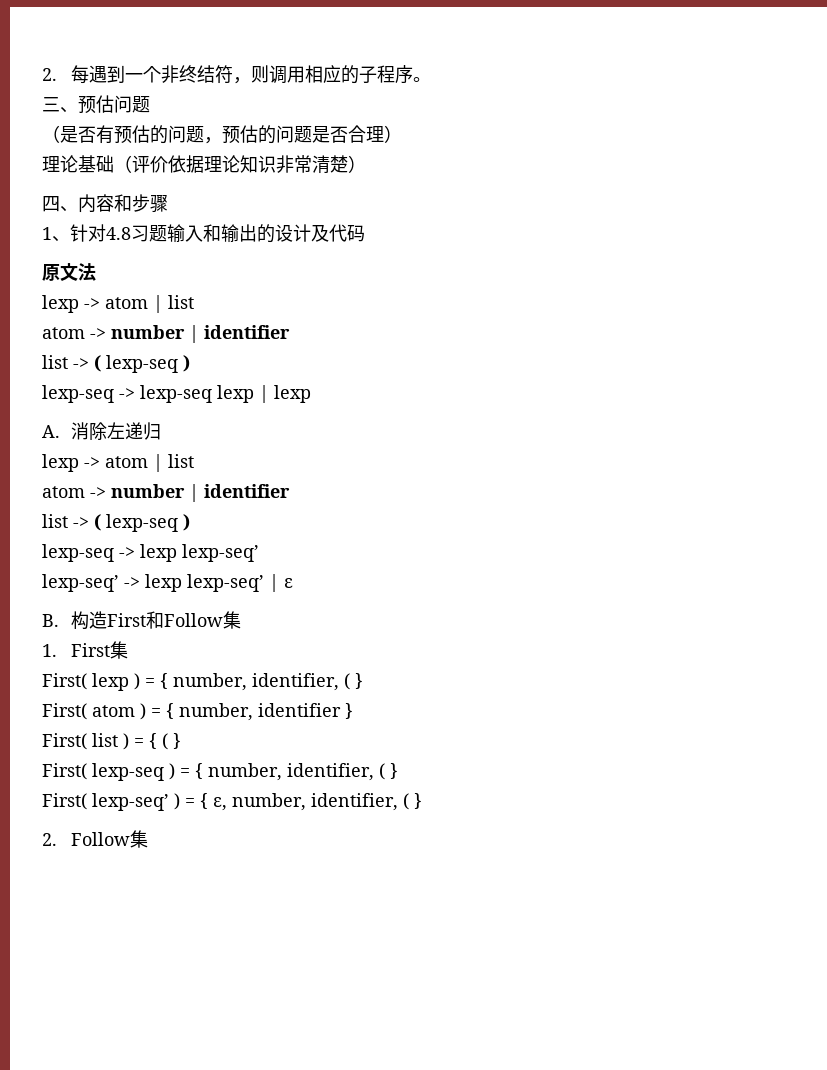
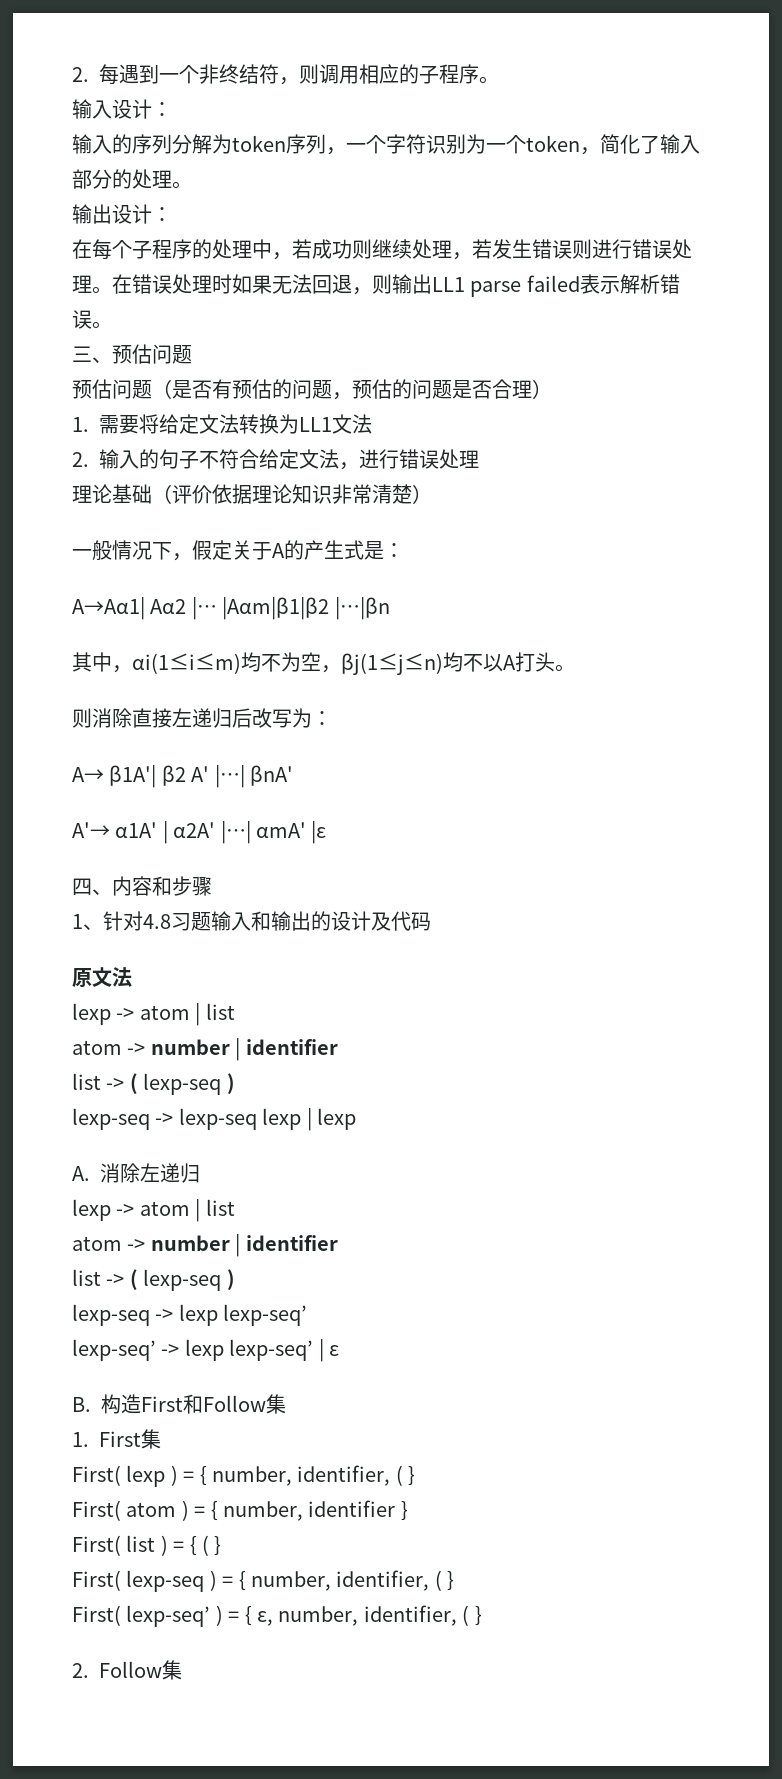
(431, 79) none -> [72,99,172,119] [72,134,700,155] [72,169,192,189] [72,204,172,224] [72,239,692,260] [72,274,680,297] [72,310,112,329] // 输入设计： // 输入的序列分解为token序列，一个字符识别为一个token，简化了输入部分的处理。 // 输出设计： // 在每个子程序的处理中，若成功则继续处理，若发生错误则进行错误处理。在错误处理时如果无法回退，则输出LL1 parse failed表示解析错误。
(150, 104) none -> [72,379,152,399] 预估问题
(402, 134) none -> [72,414,372,434] [72,449,479,470] // 1.需要将给定文法转换为LL1文法 // 2.输入的句子不符合给定文法，进行错误处理
(366, 164) none -> [72,540,404,561] [72,597,390,620] [72,652,575,675] [72,708,332,728] [72,765,293,788] [72,821,327,844] // 一般情况下，假定关于A的产生式是： // A→Aα1| Aα2 |… |Aαm|β1|β2 |…|βn // 其中，αi(1≤i≤m)均不为空，βj(1≤j≤n)均不以A打头。 // 则消除直接左递归后改写为： // A→ β1A'| β2 A' |…| βnA' // A'→ α1A' | α2A' |…| αmA' |ε

